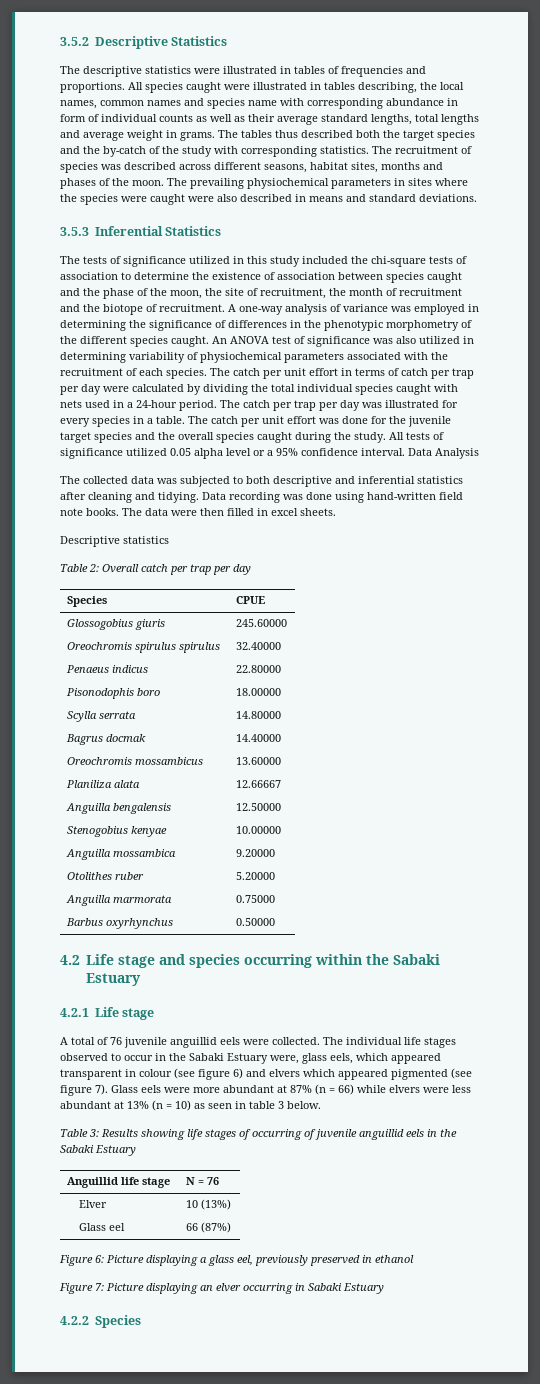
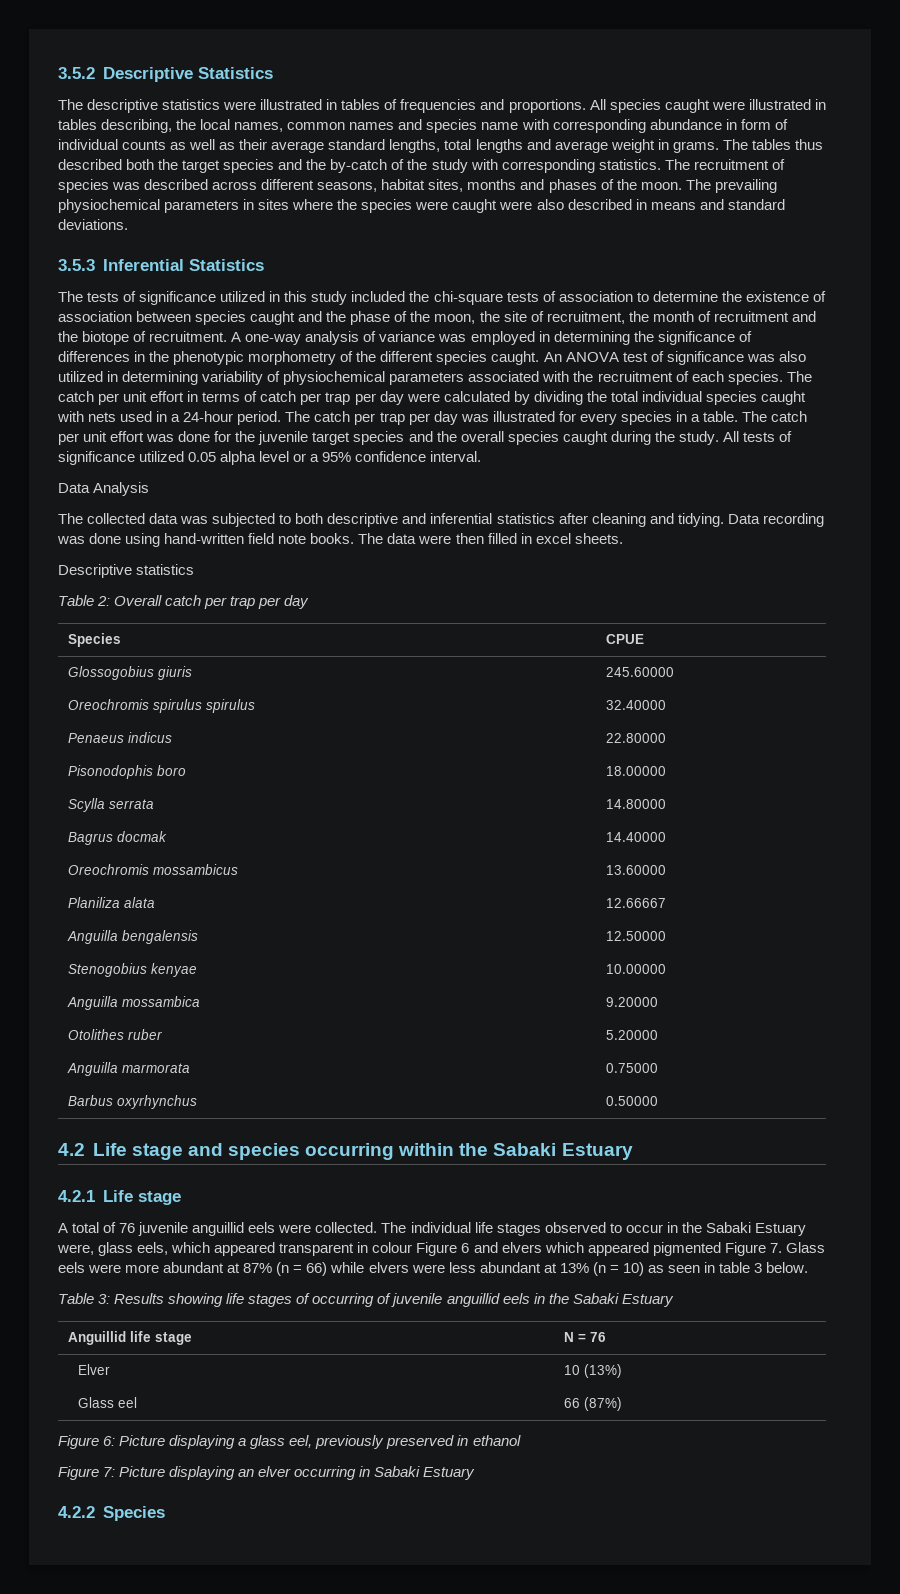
(405, 452) none -> (482, 456) //
[174,1068,243,1080] (see figure 6) -> [416,1242,470,1256] Figure 6
[451,1068,472,1079] [60,1084,108,1096] (see figure 7). -> [724,1242,782,1256] Figure 7.

